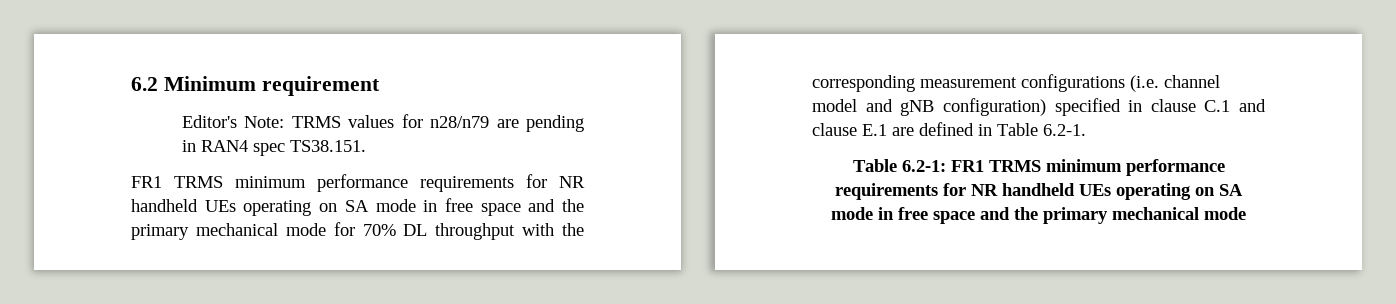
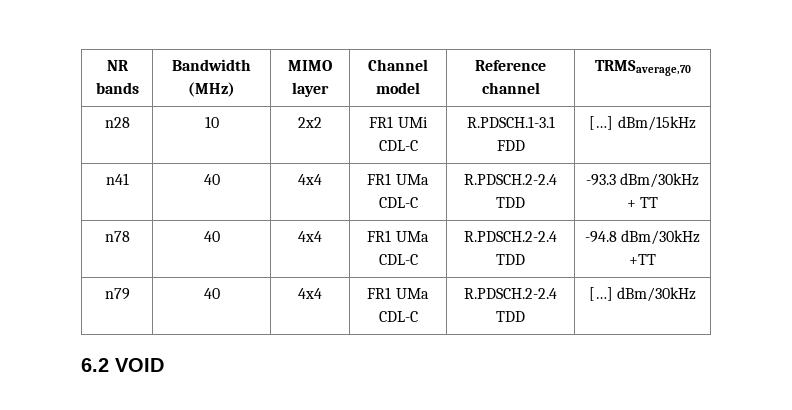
[131,76,380,96] [181,114,585,132] [181,140,366,156] [131,174,585,192] [131,198,584,216] [131,222,584,240] [812,74,1220,92] [812,98,1266,116] [812,122,1086,136] [852,159,1225,176] [835,183,1243,200] [831,207,1246,224] 6.2 Minimum requirement // Editor's Note: TRMS values for n28/n79 are pending in RAN4 spec TS38.151. // FR1 TRMS minimum performance requirements for NR handheld UEs operating on SA mode in free space and the primary mechanical mode for 70% DL throughput with the corresponding measurement configurations (i.e. channel model and gNB configuration) specified in clause C.1 and clause E.1 are defined in Table 6.2-1. // Table 6.2-1: FR1 TRMS minimum performance requirements for NR handheld UEs operating on SA mode in free space and the primary mechanical mode -> [106,60,129,71] [95,82,139,94] [172,59,251,71] [188,82,235,97] [288,60,332,71] [292,82,329,97] [368,59,428,71] [376,82,420,94] [475,60,546,71] [481,82,540,94] [594,60,691,76] [104,117,130,128] [204,116,219,128] [298,117,322,128] [369,116,428,128] [378,140,418,151] [466,116,555,128] [496,140,525,151] [589,116,696,131] [105,173,129,185] [203,174,220,185] [298,174,322,185] [367,173,429,185] [378,197,418,208] [464,174,557,185] [496,197,525,208] [585,173,700,188] [626,197,659,208] [104,231,130,242] [203,231,220,242] [298,231,322,242] [367,230,429,242] [378,254,418,265] [464,231,557,242] [496,254,525,265] [584,230,701,245] [629,254,656,265] [104,288,130,300] [203,288,220,299] [298,288,322,299] [367,287,429,299] [378,311,418,322] [464,288,557,299] [496,311,525,322] [588,287,697,302] [81,358,164,372] NR bands | Bandwidth (MHz) | MIMO layer | Channel model | Reference channel | TRMSaverage,70 // n28 | 10 | 2x2 | FR1 UMi CDL-C | R.PDSCH.1-3.1 FDD | […] dBm/15kHz // n41 | 40 | 4x4 | FR1 UMa CDL-C | R.PDSCH.2-2.4 TDD | -93.3 dBm/30kHz + TT // n78 | 40 | 4x4 | FR1 UMa CDL-C | R.PDSCH.2-2.4 TDD | -94.8 dBm/30kHz +TT // n79 | 40 | 4x4 | FR1 UMa CDL-C | R.PDSCH.2-2.4 TDD | […] dBm/30kHz // 6.2 VOID

